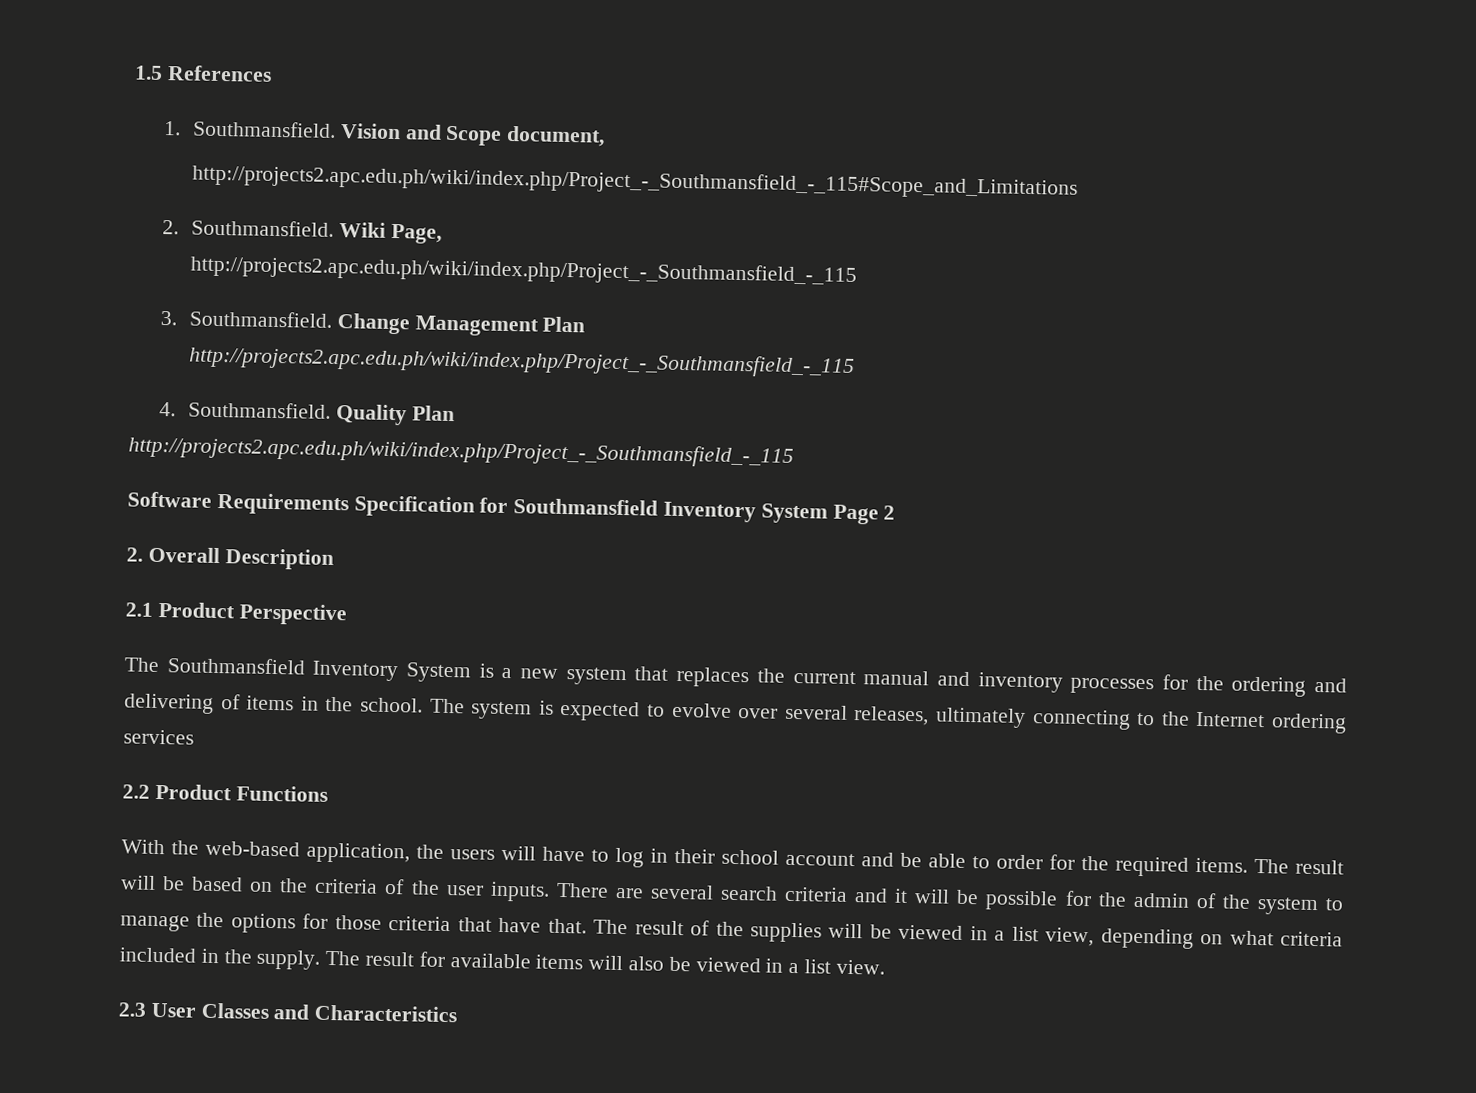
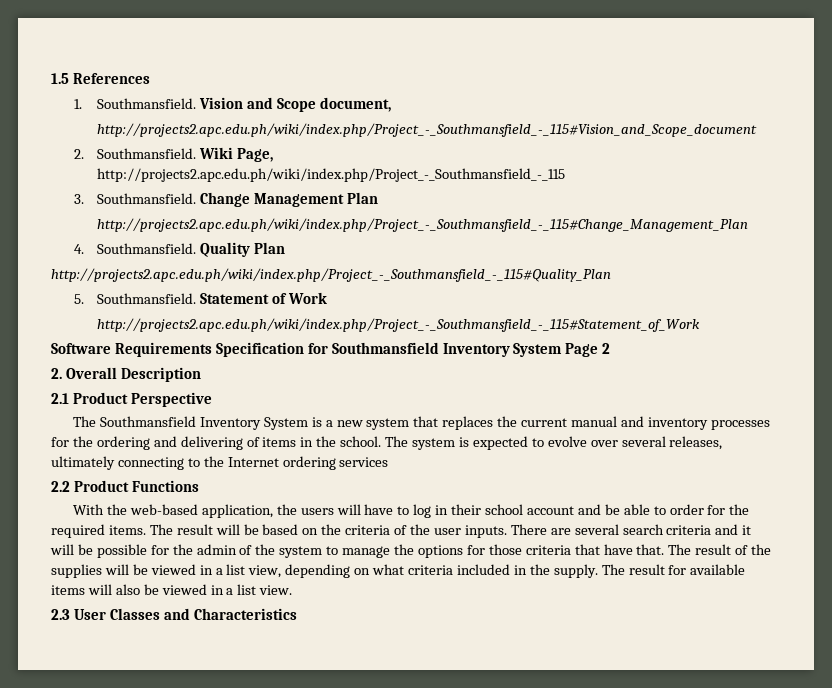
[192,164,1079,200] http://projects2.apc.edu.ph/wiki/index.php/Project_-_Southmansfield_-_115#Scope_and_Limitations -> [97,123,758,137] http://projects2.apc.edu.ph/wiki/index.php/Project_-_Southmansfield_-_115#Vision_and_Scope_document
[189,346,856,378] http://projects2.apc.edu.ph/wiki/index.php/Project_-_Southmansfield_-_115 -> [97,218,749,232] http://projects2.apc.edu.ph/wiki/index.php/Project_-_Southmansfield_-_115#Change_Management_Plan
[128,436,794,468] http://projects2.apc.edu.ph/wiki/index.php/Project_-_Southmansfield_-_115 -> [51,268,611,282] [74,292,328,304] [97,318,701,332] http://projects2.apc.edu.ph/wiki/index.php/Project_-_Southmansfield_-_115#Quality_Plan // 5. Southmansfield. Statement of Work // http://projects2.apc.edu.ph/wiki/index.php/Project_-_Southmansfield_-_115#Statement_of_Work

